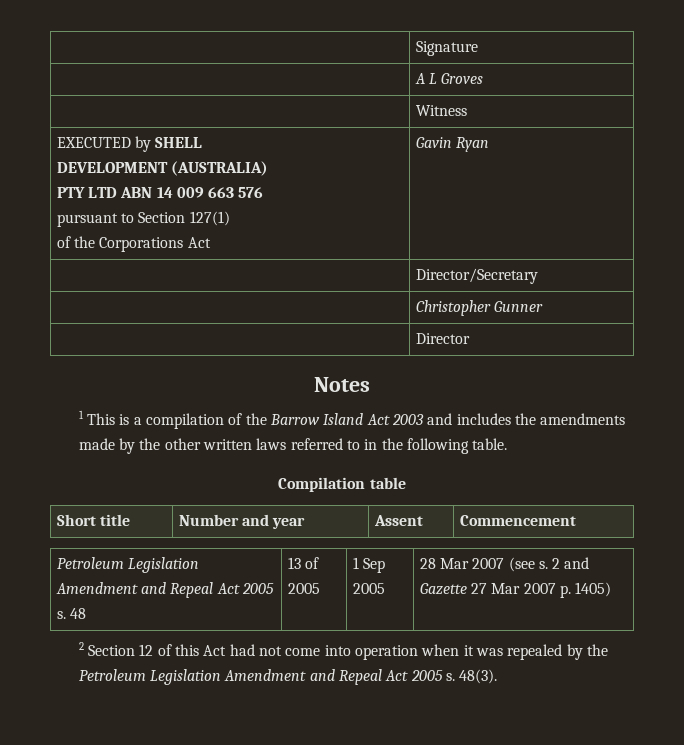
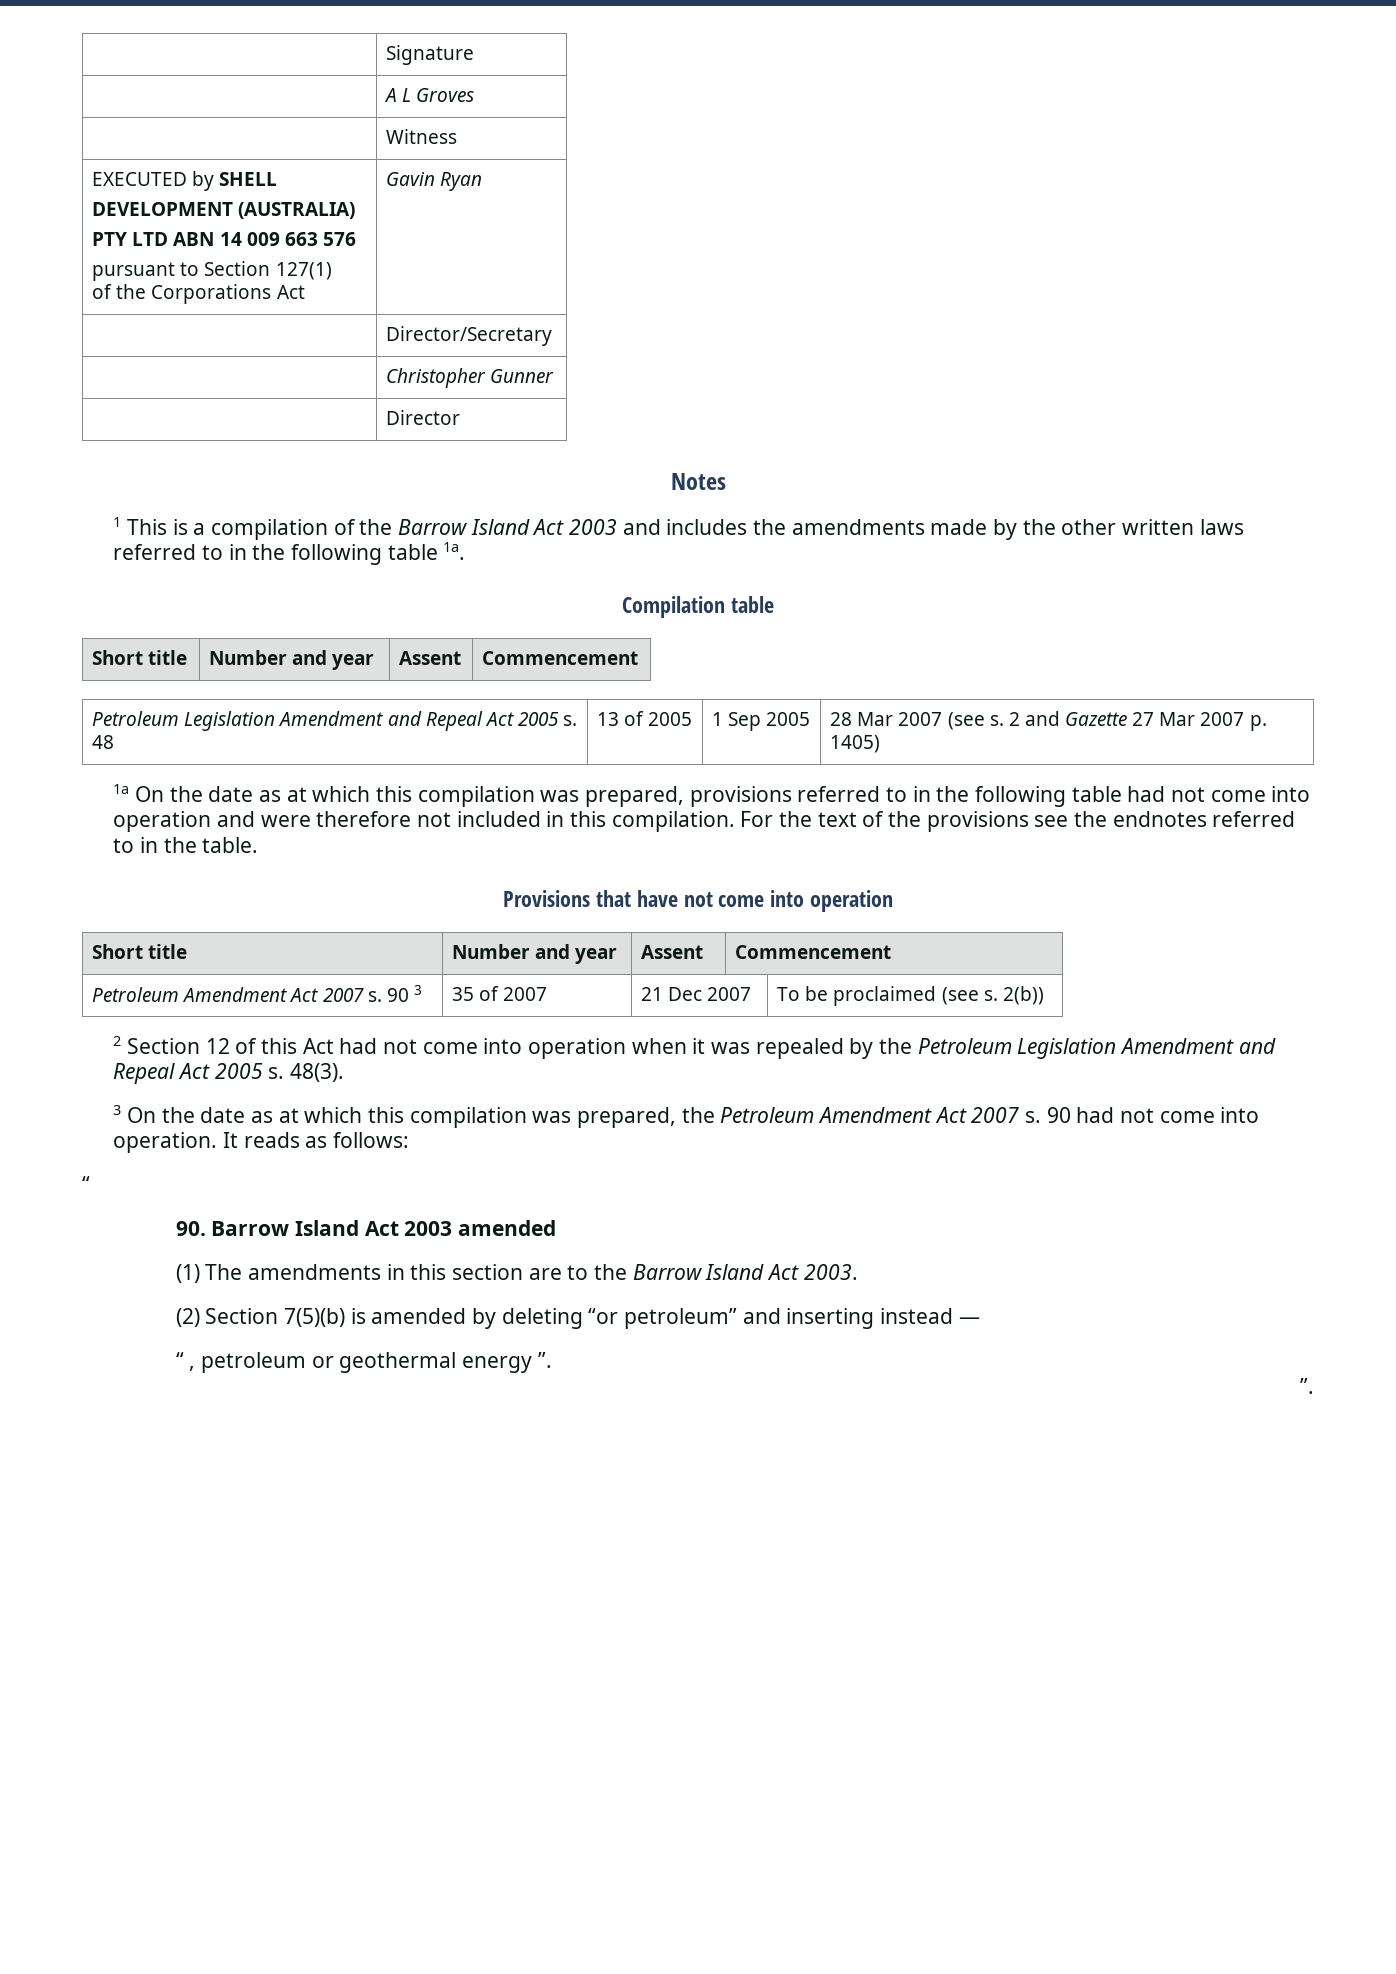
[472,438,508,450] table. -> [387,542,466,560] table 1a.
(612, 589) none -> [113,784,1311,807] [113,811,1296,832] [113,837,259,853] [503,890,893,912] [92,944,188,959] [452,944,618,964] [641,945,704,959] [735,945,892,959] [92,985,422,1002] [452,986,548,1001] [641,987,752,1001] [777,986,1044,1006] // 1a On the date as at which this compilation was prepared, provisions referred to in the following table had not come into operation and were therefore not included in this compilation. For the text of the provisions see the endnotes referred to in the table. // Provisions that have not come into operation // Short title | Number and year | Assent | Commencement // Petroleum Amendment Act 2007 s. 90 3 | 35 of 2007 | 21 Dec 2007 | To be proclaimed (see s. 2(b))
(498, 676) none -> [113,1105,1260,1128] [113,1132,409,1153] [82,1176,90,1192] [175,1220,557,1236] [175,1264,858,1283] [175,1308,980,1329] [175,1352,552,1373] [1300,1378,1314,1394] // 3 On the date as at which this compilation was prepared, the Petroleum Amendment Act 2007 s. 90 had not come into operation. It reads as follows: // “ // 90. Barrow Island Act 2003 amended // (1) The amendments in this section are to the Barrow Island Act 2003. // (2) Section 7(5)(b) is amended by deleting “or petroleum” and inserting instead — // “ , petroleum or geothermal energy ”. // ”.

